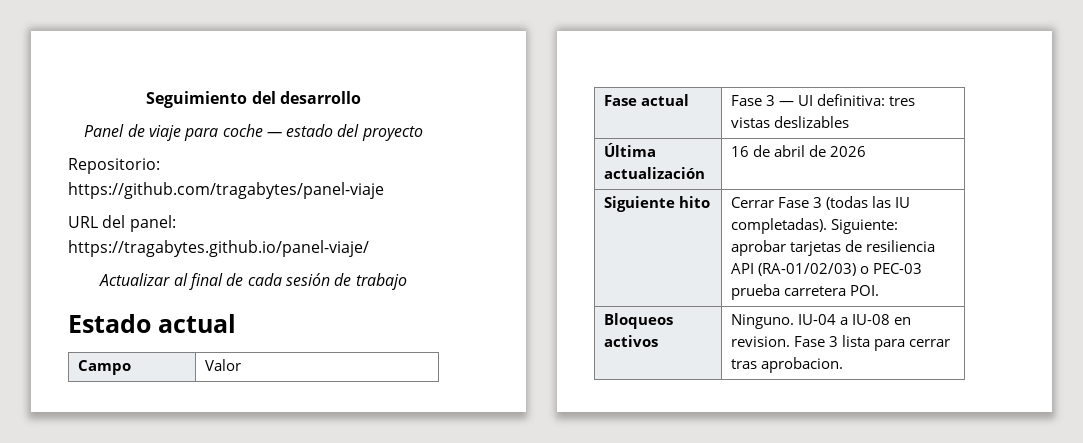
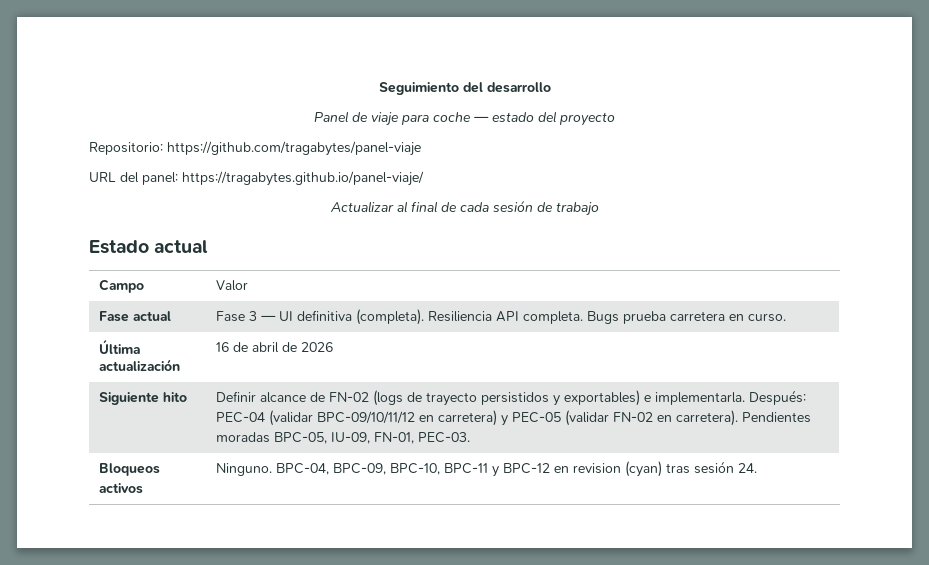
[816,94,915,106] [730,116,849,128] definitiva: tres vistas deslizables -> [296,309,786,325] definitiva (completa). Resiliencia API completa. Bugs prueba carretera en curso.
[730,196,910,210] [730,218,898,234] [730,240,935,256] [730,263,922,276] [730,284,879,300] [603,313,673,329] [603,335,658,347] [730,314,911,329] [730,335,950,351] [730,357,843,373] Cerrar Fase 3 (todas las IU completadas). Siguiente: aprobar tarjetas de resiliencia API (RA-01/02/03) o PEC-03 prueba carretera POI. // Bloqueos activos | Ninguno. IU-04 a IU-08 en revision. Fase 3 lista para cerrar tras aprobacion. -> [215,390,806,406] [215,410,811,426] [215,432,470,444] [98,463,160,476] [98,483,143,494] [215,461,757,477] Definir alcance de FN-02 (logs de trayecto persistidos y exportables) e implementarla. Después: PEC-04 (validar BPC-09/10/11/12 en carretera) y PEC-05 (validar FN-02 en carretera). Pendientes moradas BPC-05, IU-09, FN-01, PEC-03. // Bloqueos activos | Ninguno. BPC-04, BPC-09, BPC-10, BPC-11 y BPC-12 en revision (cyan) tras sesión 24.

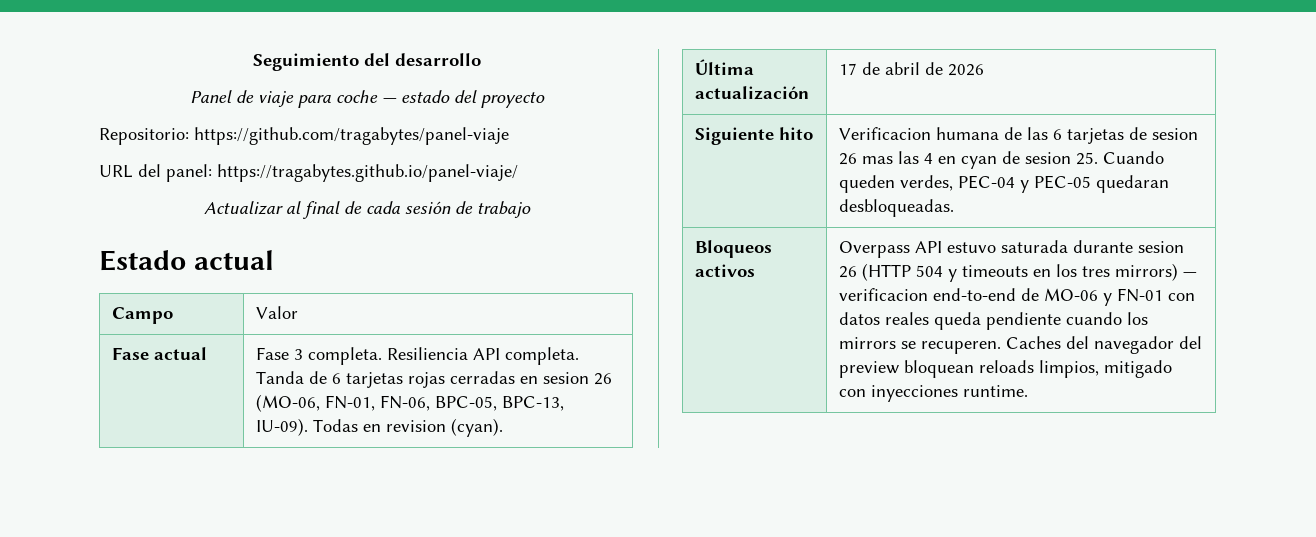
[260,309,786,325] — UI definitiva (completa). Resiliencia API completa. Bugs prueba carretera en curso. -> [308,347,580,365] [256,371,613,388] [256,394,565,412] [256,418,504,437] completa. Resiliencia API completa. Tanda de 6 tarjetas rojas cerradas en sesion 26 (MO-06, FN-01, FN-06, BPC-05, BPC-13, IU-09). Todas en revision (cyan).
[215,342,229,352] 16 -> [839,63,858,75] 17
[215,390,806,406] [215,410,811,426] [215,432,470,444] [98,463,160,476] [98,483,143,494] [215,461,757,477] Definir alcance de FN-02 (logs de trayecto persistidos y exportables) e implementarla. Después: PEC-04 (validar BPC-09/10/11/12 en carretera) y PEC-05 (validar FN-02 en carretera). Pendientes moradas BPC-05, IU-09, FN-01, PEC-03. // Bloqueos activos | Ninguno. BPC-04, BPC-09, BPC-10, BPC-11 y BPC-12 en revision (cyan) tras sesión 24. -> [839,127,1199,144] [839,151,1165,169] [839,175,1170,193] [839,199,955,217] [695,240,773,258] [695,264,756,277] [839,240,1185,258] [839,263,1198,282] [839,288,1196,306] [839,312,1149,330] [839,336,1203,354] [839,360,1173,378] [839,385,1029,402] Verificacion humana de las 6 tarjetas de sesion 26 mas las 4 en cyan de sesion 25. Cuando queden verdes, PEC-04 y PEC-05 quedaran desbloqueadas. // Bloqueos activos | Overpass API estuvo saturada durante sesion 26 (HTTP 504 y timeouts en los tres mirrors) — verificacion end-to-end de MO-06 y FN-01 con datos reales queda pendiente cuando los mirrors se recuperen. Caches del navegador del preview bloquean reloads limpios, mitigado con inyecciones runtime.

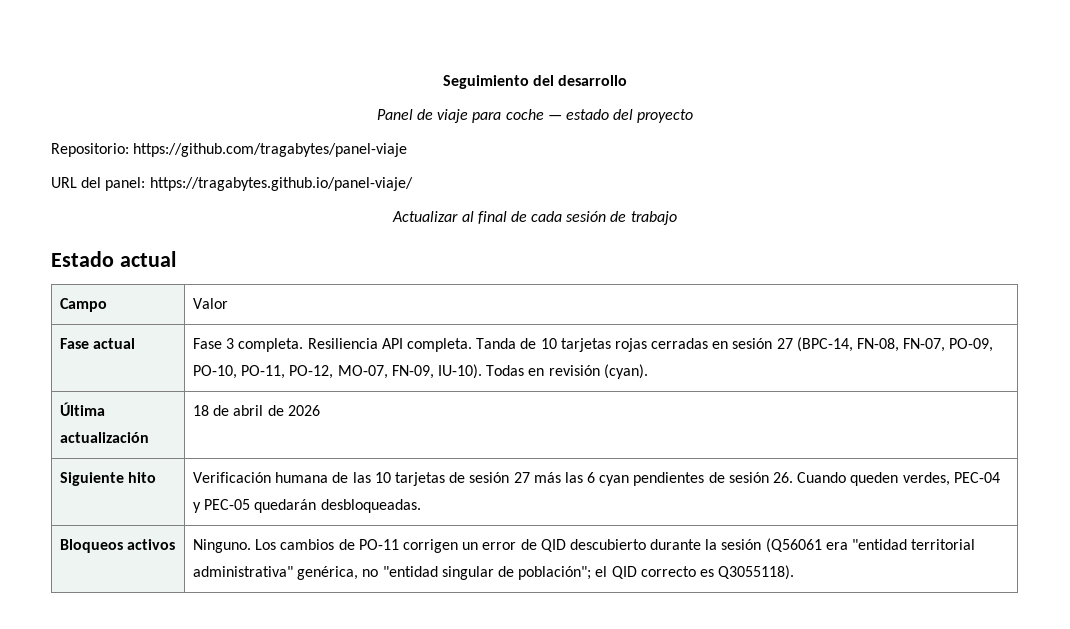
[332,373,342,384] 6 -> [540,338,557,349] 10
[543,372,613,385] [256,394,565,412] [256,418,309,436] sesion 26 (MO-06, FN-01, FN-06, BPC-05, BPC-13, IU-09). -> [732,337,994,352] [193,364,482,379] sesión 27 (BPC-14, FN-08, FN-07, PO-09, PO-10, PO-11, PO-12, MO-07, FN-09, IU-10).
[386,420,447,432] revision -> [548,365,600,376] revisión
[839,63,858,75] 17 -> [193,405,210,416] 18
[839,127,932,140] Verificacion -> [193,472,272,483] Verificación
[1053,129,1063,140] 6 -> [374,472,391,483] 10
[1152,128,1199,140] [839,151,1099,169] sesion 26 mas las 4 en cyan de sesion 25. -> [469,472,793,486] sesión 27 más las 6 cyan pendientes de sesión 26.
[1096,175,1170,193] quedaran -> [254,499,317,513] quedarán
[839,240,1185,258] [839,263,1198,282] [839,288,1196,306] [839,312,1149,330] [839,336,1203,354] [839,360,1173,378] [839,385,1029,402] Overpass API estuvo saturada durante sesion 26 (HTTP 504 y timeouts en los tres mirrors) — verificacion end-to-end de MO-06 y FN-01 con datos reales queda pendiente cuando los mirrors se recuperen. Caches del navegador del preview bloquean reloads limpios, mitigado con inyecciones runtime. -> [193,538,976,553] [193,565,795,580] Ninguno. Los cambios de PO-11 corrigen un error de QID descubierto durante la sesión (Q56061 era "entidad territorial administrativa" genérica, no "entidad singular de población"; el QID correcto es Q3055118).

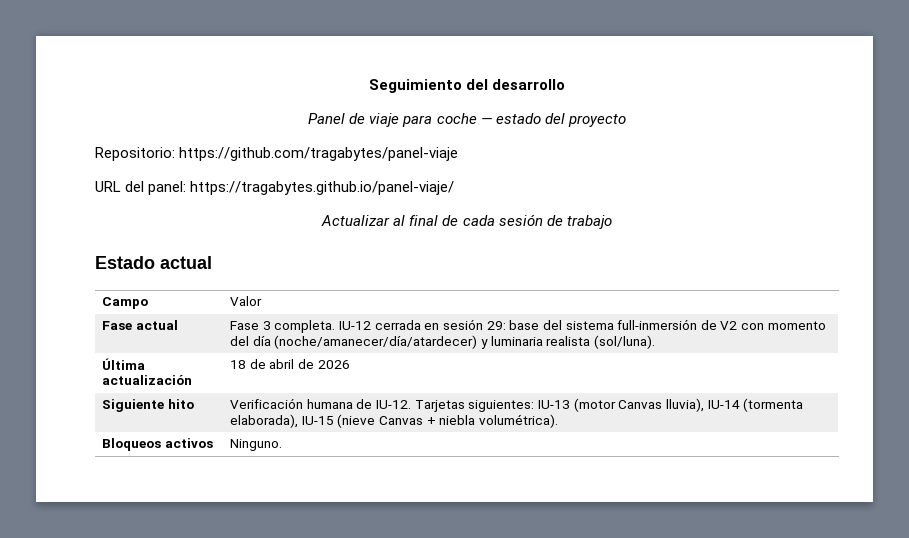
[307,337,994,352] [193,364,648,379] Resiliencia API completa. Tanda de 10 tarjetas rojas cerradas en sesión 27 (BPC-14, FN-08, FN-07, PO-09, PO-10, PO-11, PO-12, MO-07, FN-09, IU-10). Todas en revisión (cyan). -> [339,319,826,330] [230,335,655,349] IU-12 cerrada en sesión 29: base del sistema full-inmersión de V2 con momento del día (noche/amanecer/día/atardecer) y luminaria realista (sol/luna).
[352,472,1000,486] [193,499,421,513] [60,539,176,553] [193,538,976,553] [193,565,795,580] las 10 tarjetas de sesión 27 más las 6 cyan pendientes de sesión 26. Cuando queden verdes, PEC-04 y PEC-05 quedarán desbloqueadas. // Bloqueos activos | Ninguno. Los cambios de PO-11 corrigen un error de QID descubierto durante la sesión (Q56061 era "entidad territorial administrativa" genérica, no "entidad singular de población"; el QID correcto es Q3055118). -> [376,398,804,412] [230,414,558,428] [102,438,213,451] [230,439,283,451] IU-12. Tarjetas siguientes: IU-13 (motor Canvas lluvia), IU-14 (tormenta elaborada), IU-15 (nieve Canvas + niebla volumétrica). // Bloqueos activos | Ninguno.

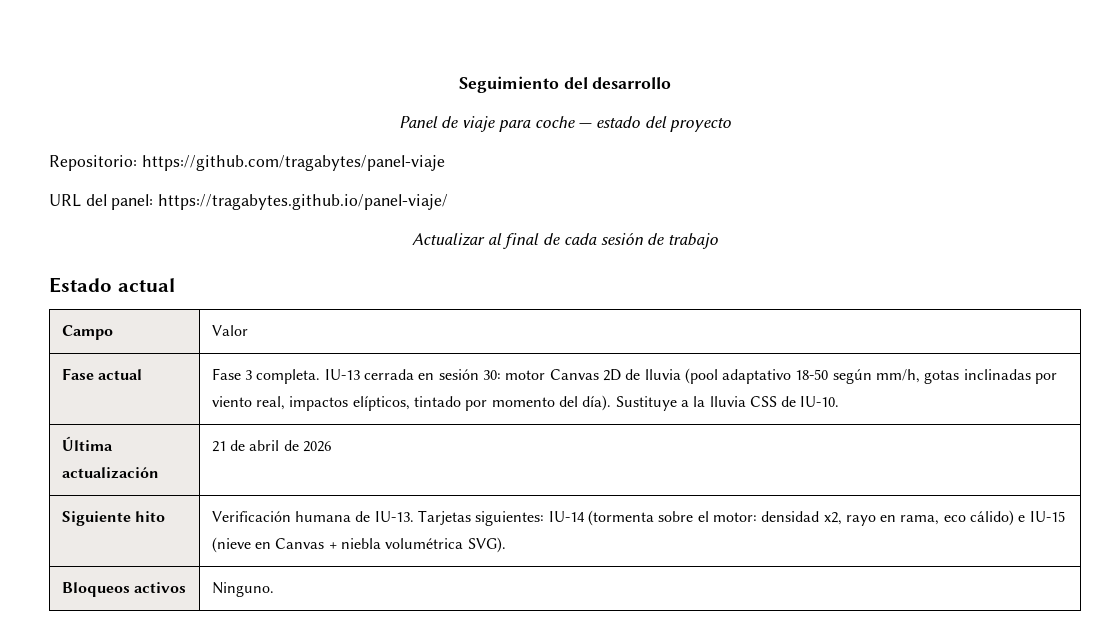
[339,321,372,330] IU-12 -> [324,369,360,380] IU-13
[486,319,826,330] [230,335,655,349] 29: base del sistema full-inmersión de V2 con momento del día (noche/amanecer/día/atardecer) y luminaria realista (sol/luna). -> [482,368,1058,384] [211,395,840,411] 30: motor Canvas 2D de lluvia (pool adaptativo 18-50 según mm/h, gotas inclinadas por viento real, impactos elípticos, tintado por momento del día). Sustituye a la lluvia CSS de IU-10.
[230,360,247,369] 18 -> [211,441,226,452] 21
[376,400,412,409] IU-12. -> [374,511,414,522] IU-13.
[537,398,804,412] [230,414,299,428] IU-13 (motor Canvas lluvia), IU-14 (tormenta elaborada), -> [548,510,1026,526] IU-14 (tormenta sobre el motor: densidad x2, rayo en rama, eco cálido) e
(376, 421) none -> [254,542,271,549] en
[478,414,558,428] volumétrica). -> [385,537,506,553] volumétrica SVG).

